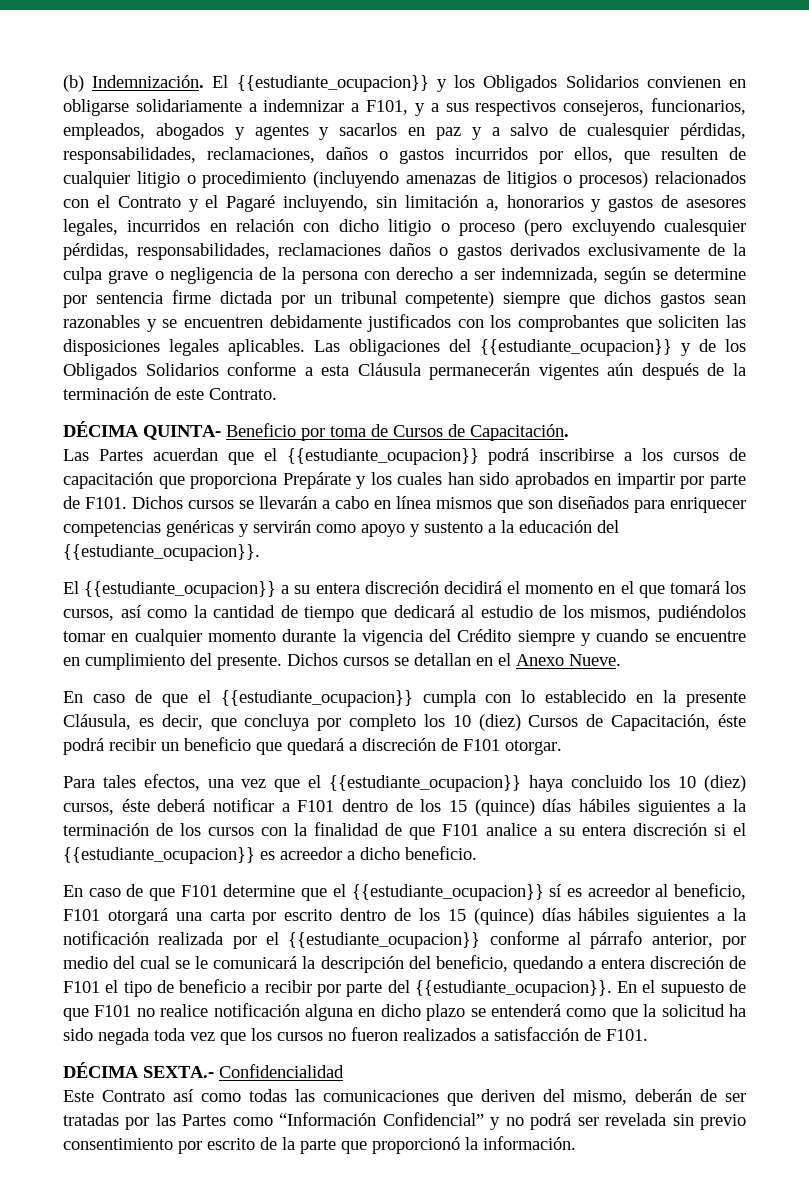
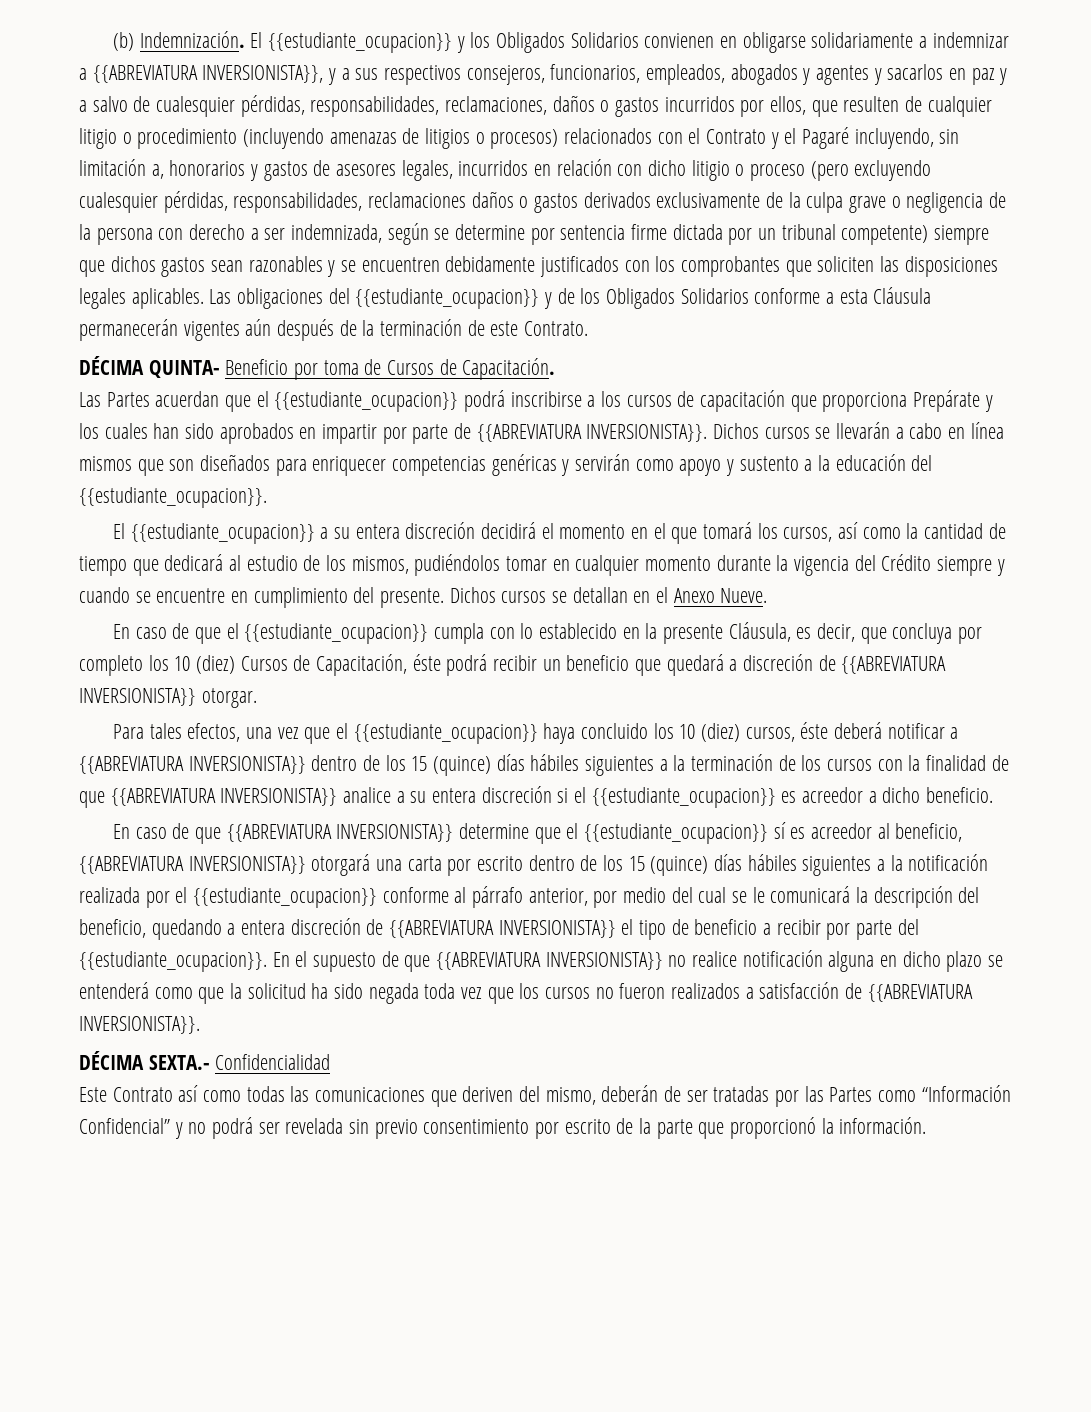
[366,100,409,115] F101, -> [92,65,324,83] {{ABREVIATURA INVERSIONISTA}},
[85,497,127,509] F101. -> [476,424,708,442] {{ABREVIATURA INVERSIONISTA}}.
[463,739,500,751] F101 -> [841,656,947,674] [79,688,196,706] {{ABREVIATURA INVERSIONISTA}}
[297,800,335,812] F101 -> [79,756,306,774] {{ABREVIATURA INVERSIONISTA}}
[442,824,479,836] F101 -> [110,788,338,806] {{ABREVIATURA INVERSIONISTA}}
[180,885,218,897] F101 -> [226,824,454,842] {{ABREVIATURA INVERSIONISTA}}
[63,909,100,921] F101 -> [79,856,306,874] {{ABREVIATURA INVERSIONISTA}}
[63,981,100,993] F101 -> [389,920,616,938] {{ABREVIATURA INVERSIONISTA}}
[94,1005,132,1017] F101 -> [436,952,663,970] {{ABREVIATURA INVERSIONISTA}}
[606,1029,648,1041] F101. -> [867,984,973,1002] [79,1016,200,1034] {{ABREVIATURA INVERSIONISTA}}.

